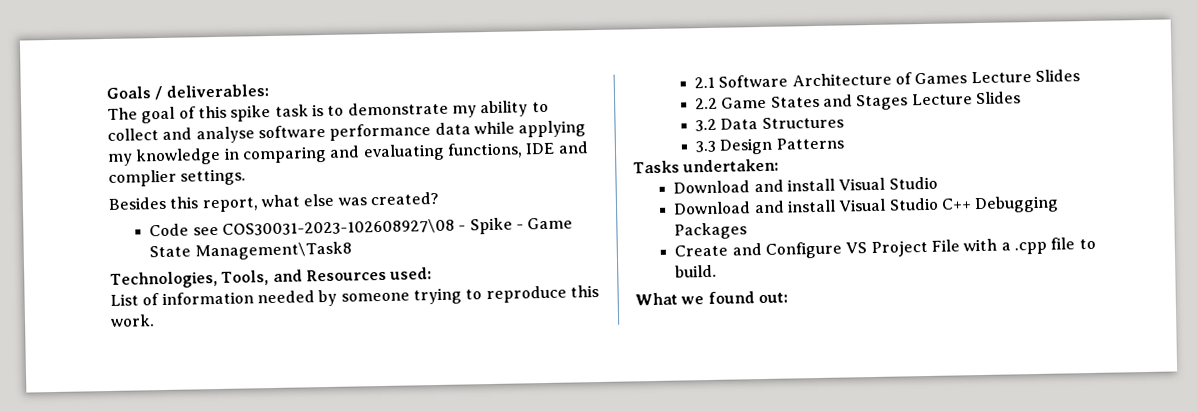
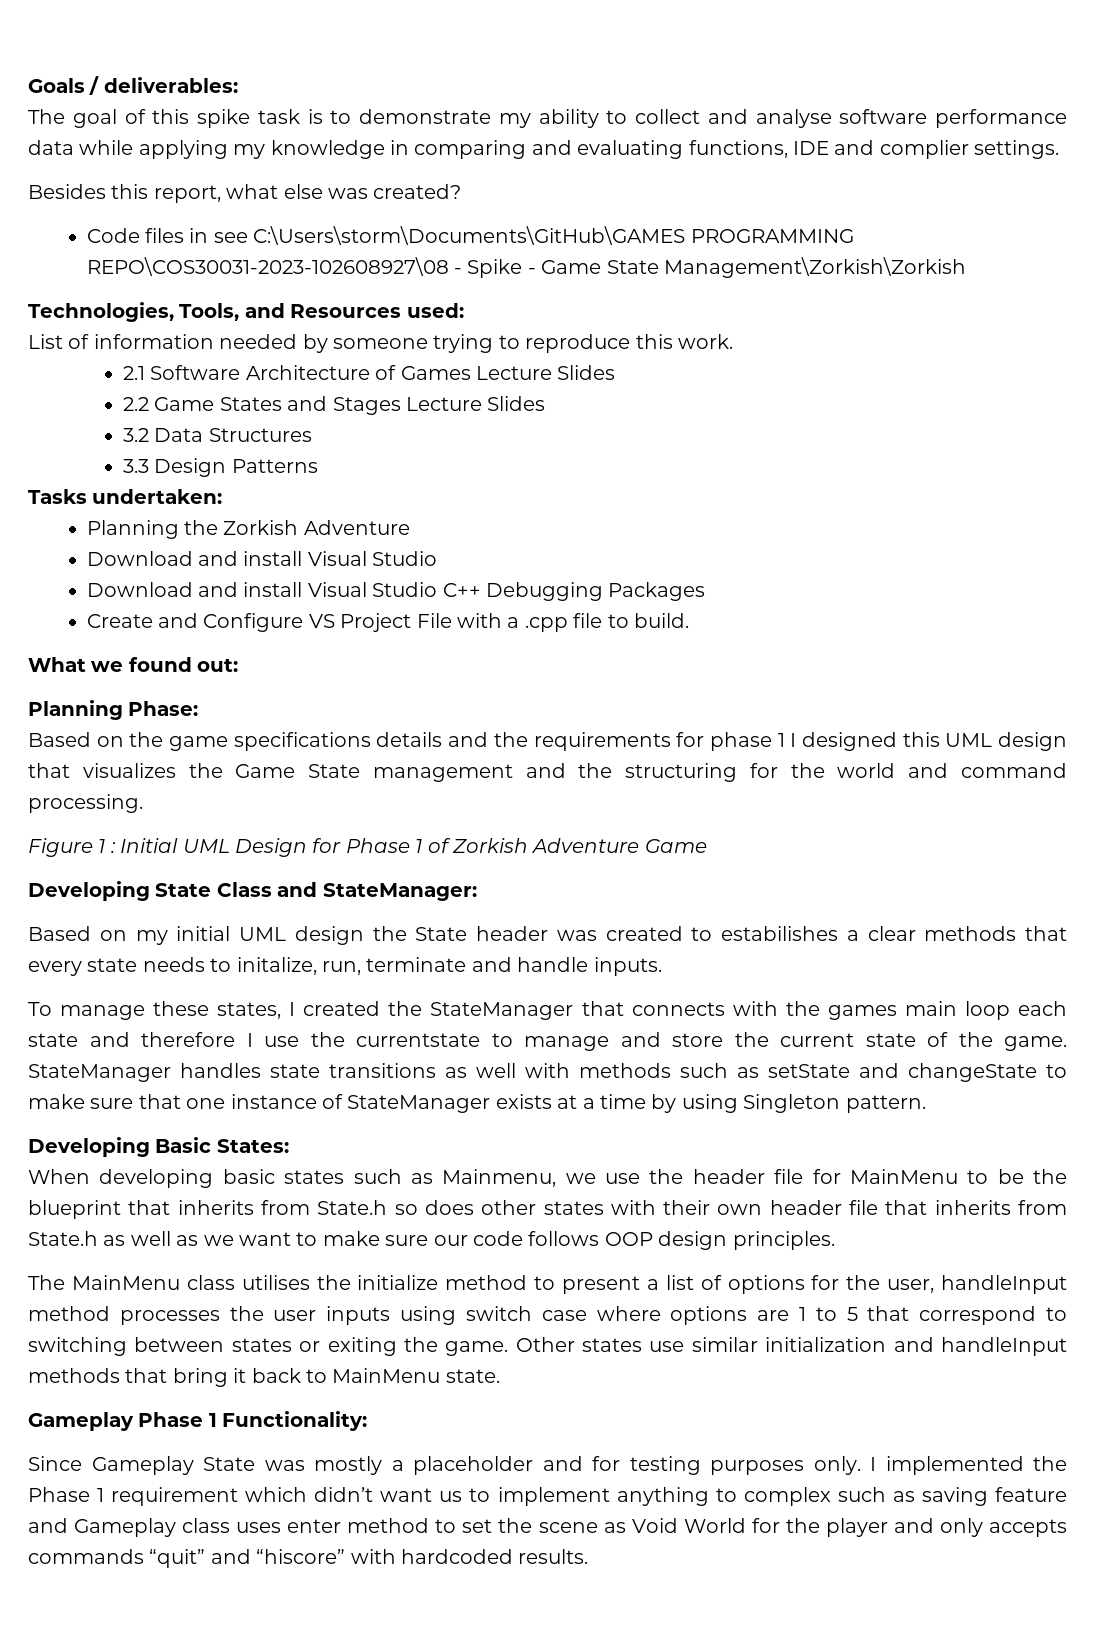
[192,218,455,237] see COS30031-2023-102608927\08 -> [144,226,854,245] [86,257,449,276] files in see C:\Users\storm\Documents\GitHub\GAMES PROGRAMMING REPO\COS30031-2023-102608927\08
[194,241,352,261] Management\Task8 -> [663,257,966,278] Management\Zorkish\Zorkish
(780, 165) none -> [86,520,410,539] // Planning the Zorkish Adventure
(788, 298) none -> [28,700,199,720] [28,732,1067,751] [28,763,1067,782] [28,794,143,813] [28,838,707,857] [28,881,477,901] [28,926,1067,945] [28,957,662,976] [28,1001,1068,1020] [28,1032,1067,1051] [28,1063,1067,1082] [28,1094,926,1113] [28,1137,289,1157] [28,1169,1067,1188] [28,1200,1067,1219] [28,1231,835,1250] [28,1275,1067,1294] [28,1306,1067,1325] [28,1337,1067,1356] [28,1368,500,1387] [28,1411,368,1431] [28,1456,1067,1475] [28,1487,1068,1506] [28,1518,1067,1537] [28,1549,589,1568] // Planning Phase: // Based on the game specifications details and the requirements for phase 1 I designed this UML design that visualizes the Game State management and the structuring for the world and command processing. // Figure 1 : Initial UML Design for Phase 1 of Zorkish Adventure Game // Developing State Class and StateManager: // Based on my initial UML design the State header was created to estabilishes a clear methods that every state needs to initalize, run, terminate and handle inputs. // To manage these states, I created the StateManager that connects with the games main loop each state and therefore I use the currentstate to manage and store the current state of the game. StateManager handles state transitions as well with methods such as setState and changeState to make sure that one instance of StateManager exists at a time by using Singleton pattern. // Developing Basic States: // When developing basic states such as Mainmenu, we use the header file for MainMenu to be the blueprint that inherits from State.h so does other states with their own header file that inherits from State.h as well as we want to make sure our code follows OOP design principles. // The MainMenu class utilises the initialize method to present a list of options for the user, handleInput method processes the user inputs using switch case where options are 1 to 5 that correspond to switching between states or exiting the game. Other states use similar initialization and handleInput methods that bring it back to MainMenu state. // Gameplay Phase 1 Functionality: // Since Gameplay State was mostly a placeholder and for testing purposes only. I implemented the Phase 1 requirement which didn’t want us to implement anything to complex such as saving feature and Gameplay class uses enter method to set the scene as Void World for the player and only accepts commands “quit” and “hiscore” with hardcoded results.

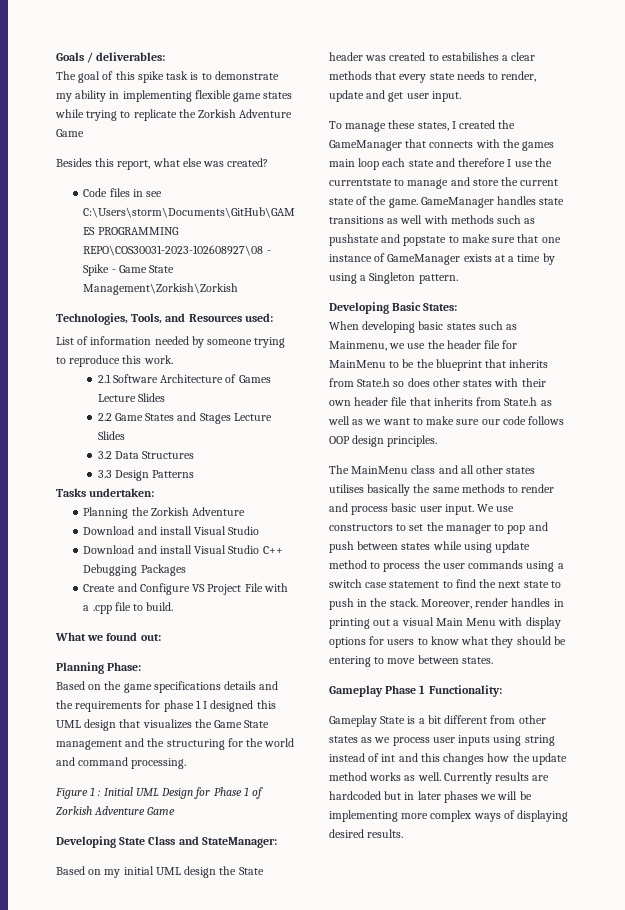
[606,109,1067,128] [28,140,1060,159] to collect and analyse software performance data while applying my knowledge in comparing and evaluating functions, IDE and complier settings. -> [109,90,293,102] [55,109,293,121] [56,129,84,137] in implementing flexible game states while trying to replicate the Zorkish Adventure Game
[236,957,662,976] initalize, run, terminate and handle inputs. -> [501,71,537,82] [329,90,461,102] render, update and get user input.
[430,1002,574,1020] StateManager -> [329,140,402,151] GameManager
[28,1064,171,1082] StateManager -> [420,197,494,208] GameManager
[768,1063,1037,1082] setState and changeState -> [329,234,447,246] pushstate and popstate
[347,1095,491,1113] StateManager -> [387,254,461,265] GameManager
(738, 1103) none -> [360,275,367,281] a
[241,1275,1067,1294] [28,1306,1067,1325] [28,1337,1067,1356] [28,1368,500,1387] utilises the initialize method to present a list of options for the user, handleInput method processes the user inputs using switch case where options are 1 to 5 that correspond to switching between states or exiting the game. Other states use similar initialization and handleInput methods that bring it back to MainMenu state. -> [438,465,536,474] [329,484,555,496] [329,503,515,515] [329,522,548,534] [329,541,531,553] [329,560,564,572] [329,579,561,588] [329,598,564,610] [329,617,561,629] [329,636,566,648] [329,655,493,667] and all other states utilises basically the same methods to render and process basic user input. We use constructors to set the manager to pop and push between states while using update method to process the user commands using a switch case statement to find the next state to push in the stack. Moreover, render handles in printing out a visual Main Menu with display options for users to know what they should be entering to move between states.
[28,1456,82,1471] Since -> (502, 691) none
[264,1456,1067,1475] [28,1487,1068,1506] [28,1518,1067,1537] [28,1549,513,1568] was mostly a placeholder and for testing purposes only. I implemented the Phase 1 requirement which didn’t want us to implement anything to complex such as saving feature and Gameplay class uses enter method to set the scene as Void World for the player and only accepts commands “quit” and “hiscore” with hardcoded -> [407,715,546,724] [329,735,555,746] [329,753,567,765] [329,772,550,784] [329,791,532,803] [329,810,569,822] [329,829,364,838] is a bit different from other states as we process user inputs using string instead of int and this changes how the update method works as well. Currently results are hardcoded but in later phases we will be implementing more complex ways of displaying desired

